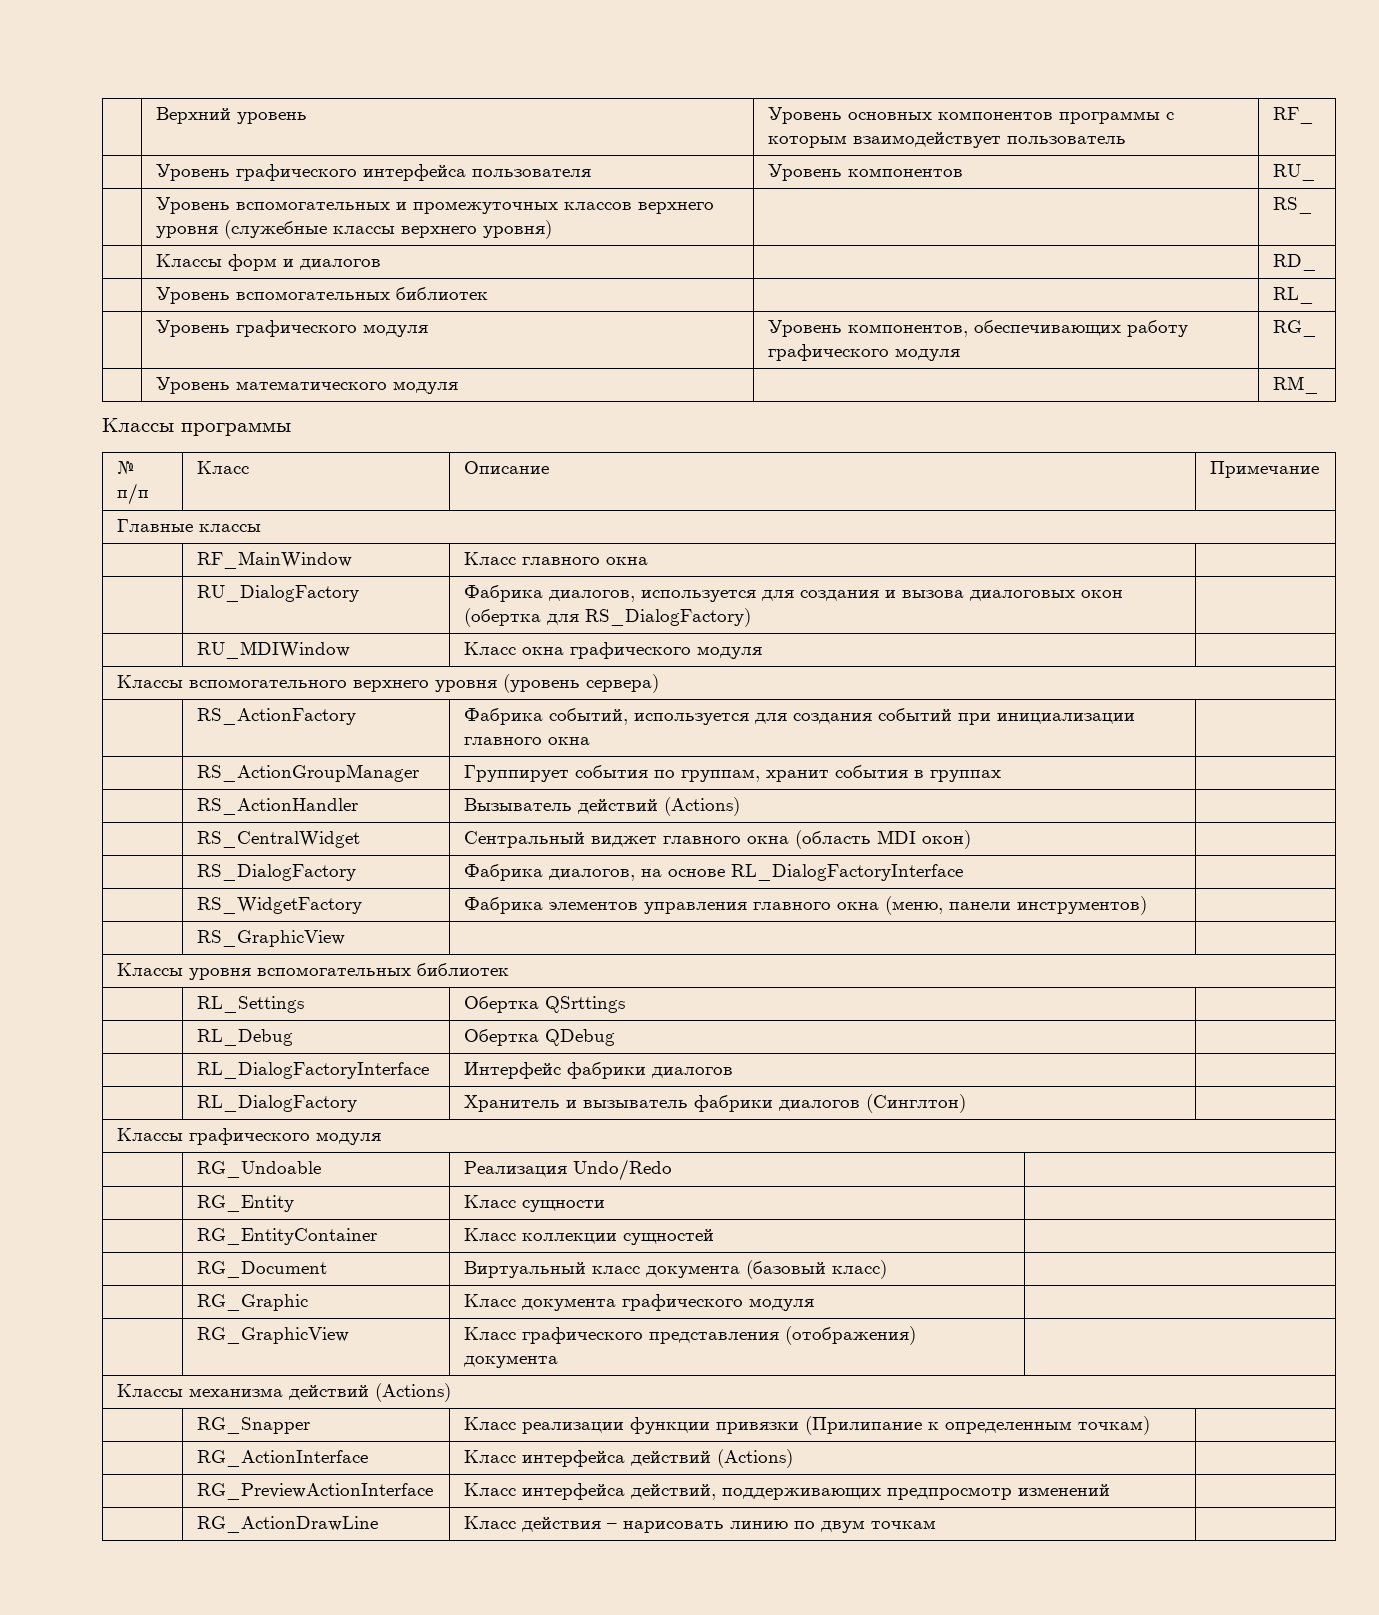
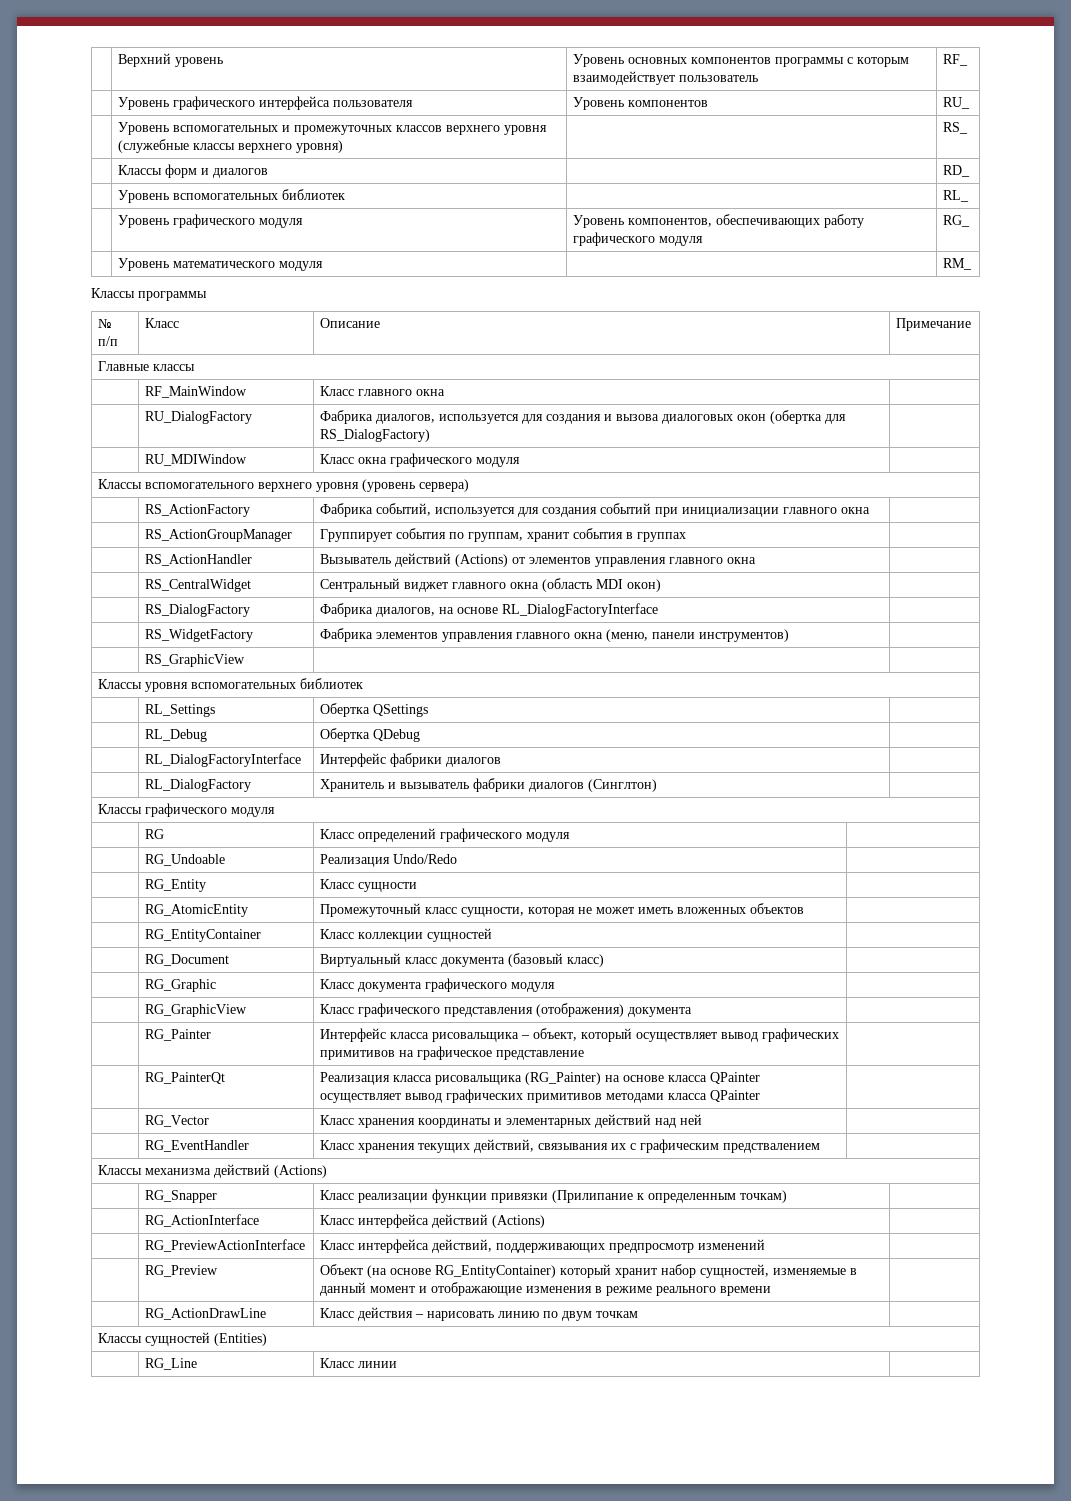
(740, 806) none -> [511,557,756,567] от элементов управления главного окна
[544,996,625,1013] QSrttings -> [372,704,428,717] QSettings
(381, 1138) none -> [144,829,164,839] [319,828,570,842] // | RG | Класс определений графического модуля |
(605, 1206) none -> [144,904,248,917] [319,903,804,917] // | RG_AtomicEntity | Промежуточный класс сущности, которая не может иметь вложенных объектов |
(558, 1361) none -> [144,1029,211,1041] [319,1028,839,1042] [319,1046,584,1060] [144,1072,225,1084] [319,1072,760,1085] [319,1089,760,1103] [144,1115,209,1127] [319,1114,702,1128] [144,1140,249,1152] [319,1139,820,1153] // | RG_Painter | Интерфейс класса рисовальщика – объект, который осуществляет вывод графических примитивов на графическое представление | // | RG_PainterQt | Реализация класса рисовальщика (RG_Painter) на основе класса QPainter осуществляет вывод графических примитивов методами класса QPainter | // | RG_Vector | Класс хранения координаты и элементарных действий над ней | // | RG_EventHandler | Класс хранения текущих действий, связывания их с графическим предствалением |
(1110, 1490) none -> [144,1265,218,1277] [319,1264,857,1278] [319,1282,771,1296] // | RG_Preview | Объект (на основе RG_EntityContainer) который хранит набор сущностей, изменяемые в данный момент и отображающие изменения в режиме реального времени |
(936, 1524) none -> [97,1332,267,1346] [144,1358,197,1370] [319,1358,397,1368] // Классы сущностей (Entities) // | RG_Line | Класс линии |

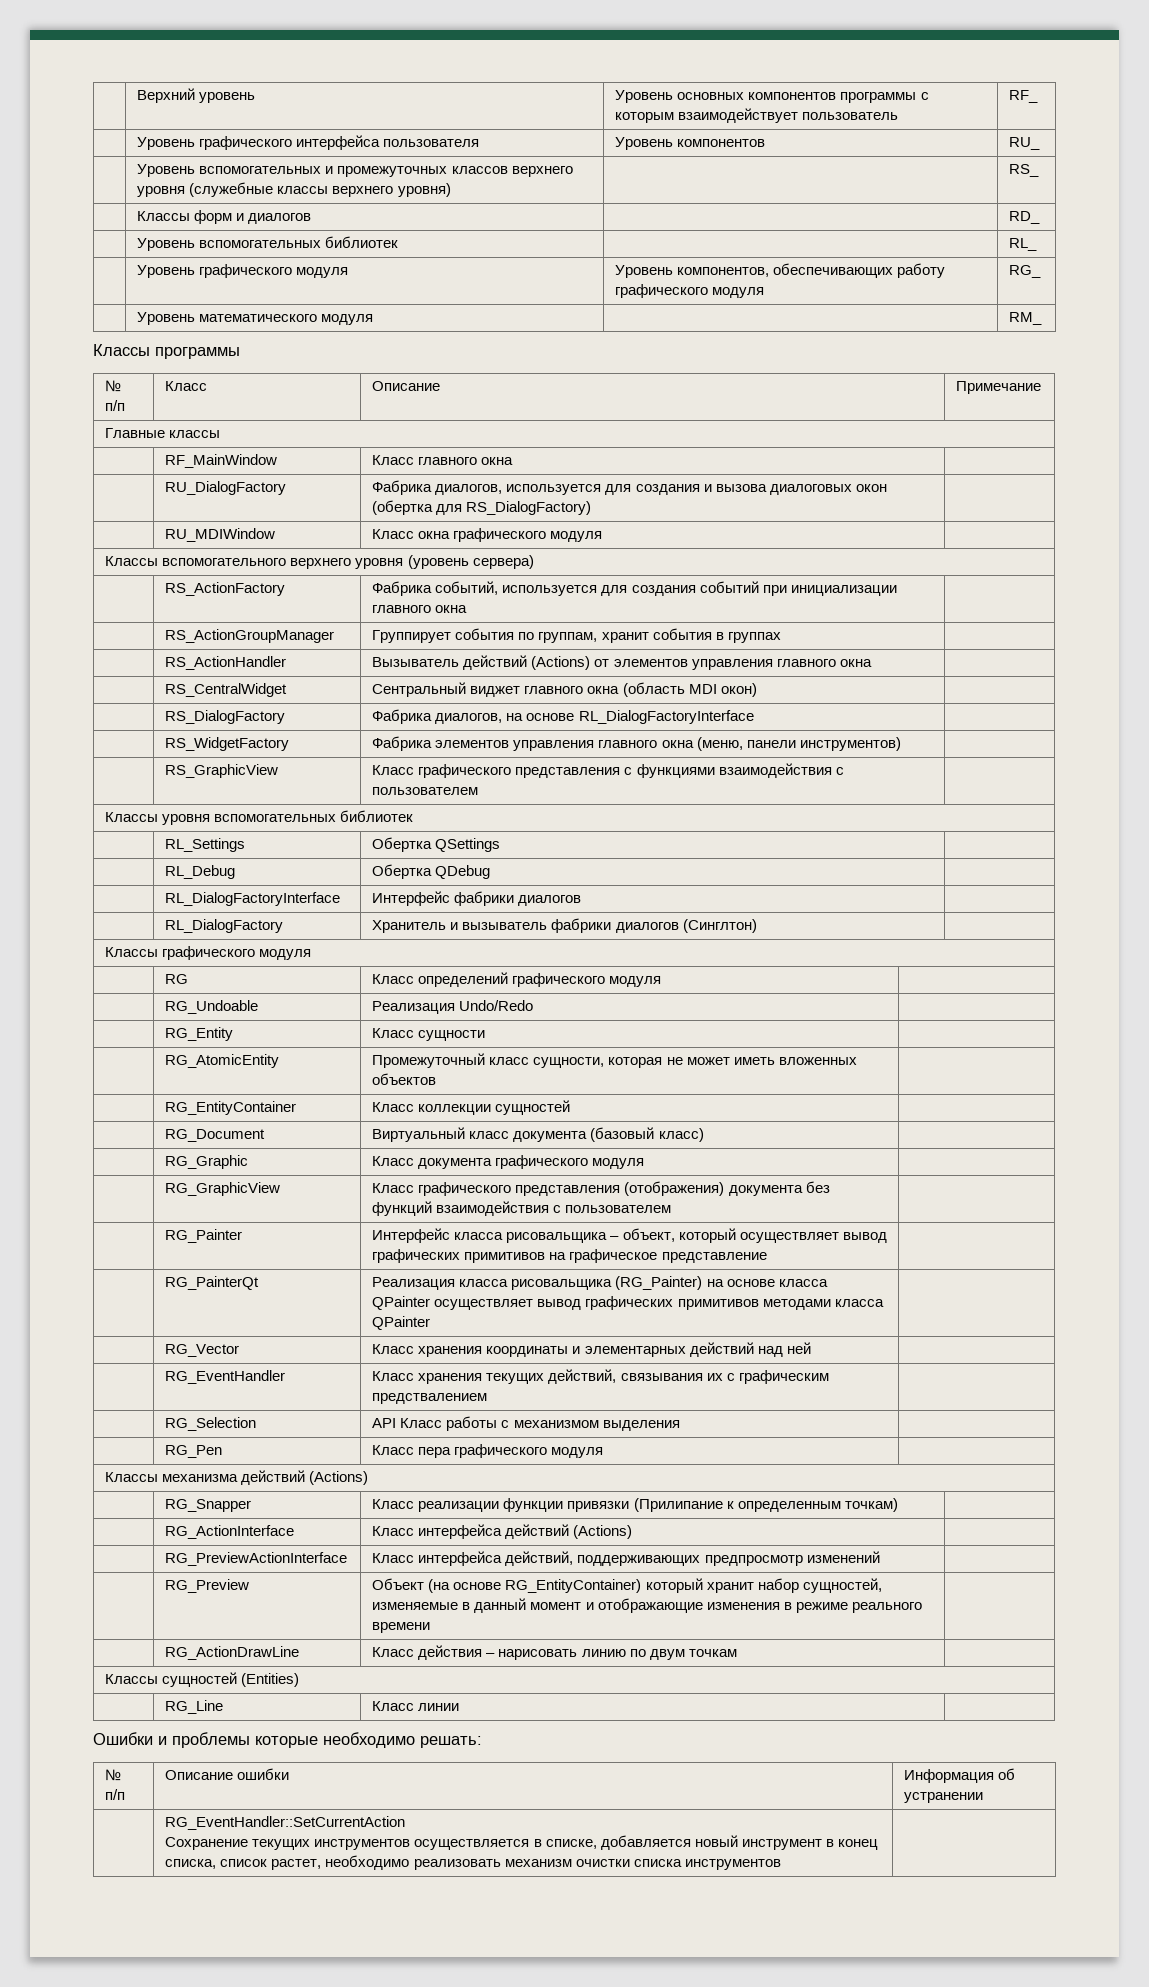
(245, 660) none -> [372,763,844,778] [372,787,479,795] Класс графического представления с функциями взаимодействия с пользователем
(692, 1012) none -> [805,1181,830,1193] [372,1201,672,1216] без функций взаимодействия с пользователем
(820, 1148) none -> [165,1417,257,1431] [372,1416,680,1431] [165,1445,223,1458] [372,1444,604,1458] // | RG_Selection | API Класс работы с механизмом выделения | // | RG_Pen | Класс пера графического модуля |
(397, 1364) none -> [93,1732,482,1748] [105,1769,122,1781] [105,1789,126,1800] [165,1768,290,1780] [904,1768,1016,1783] [904,1792,984,1803] [165,1816,406,1830] [165,1835,878,1850] [165,1855,781,1870] // Ошибки и проблемы которые необходимо решать: // № п/п | Описание ошибки | Информация об устранении // | RG_EventHandler::SetCurrentAction // Сохранение текущих инструментов осуществляется в списке, добавляется новый инструмент в конец списка, список растет, необходимо реализовать механизм очистки списка инструментов |

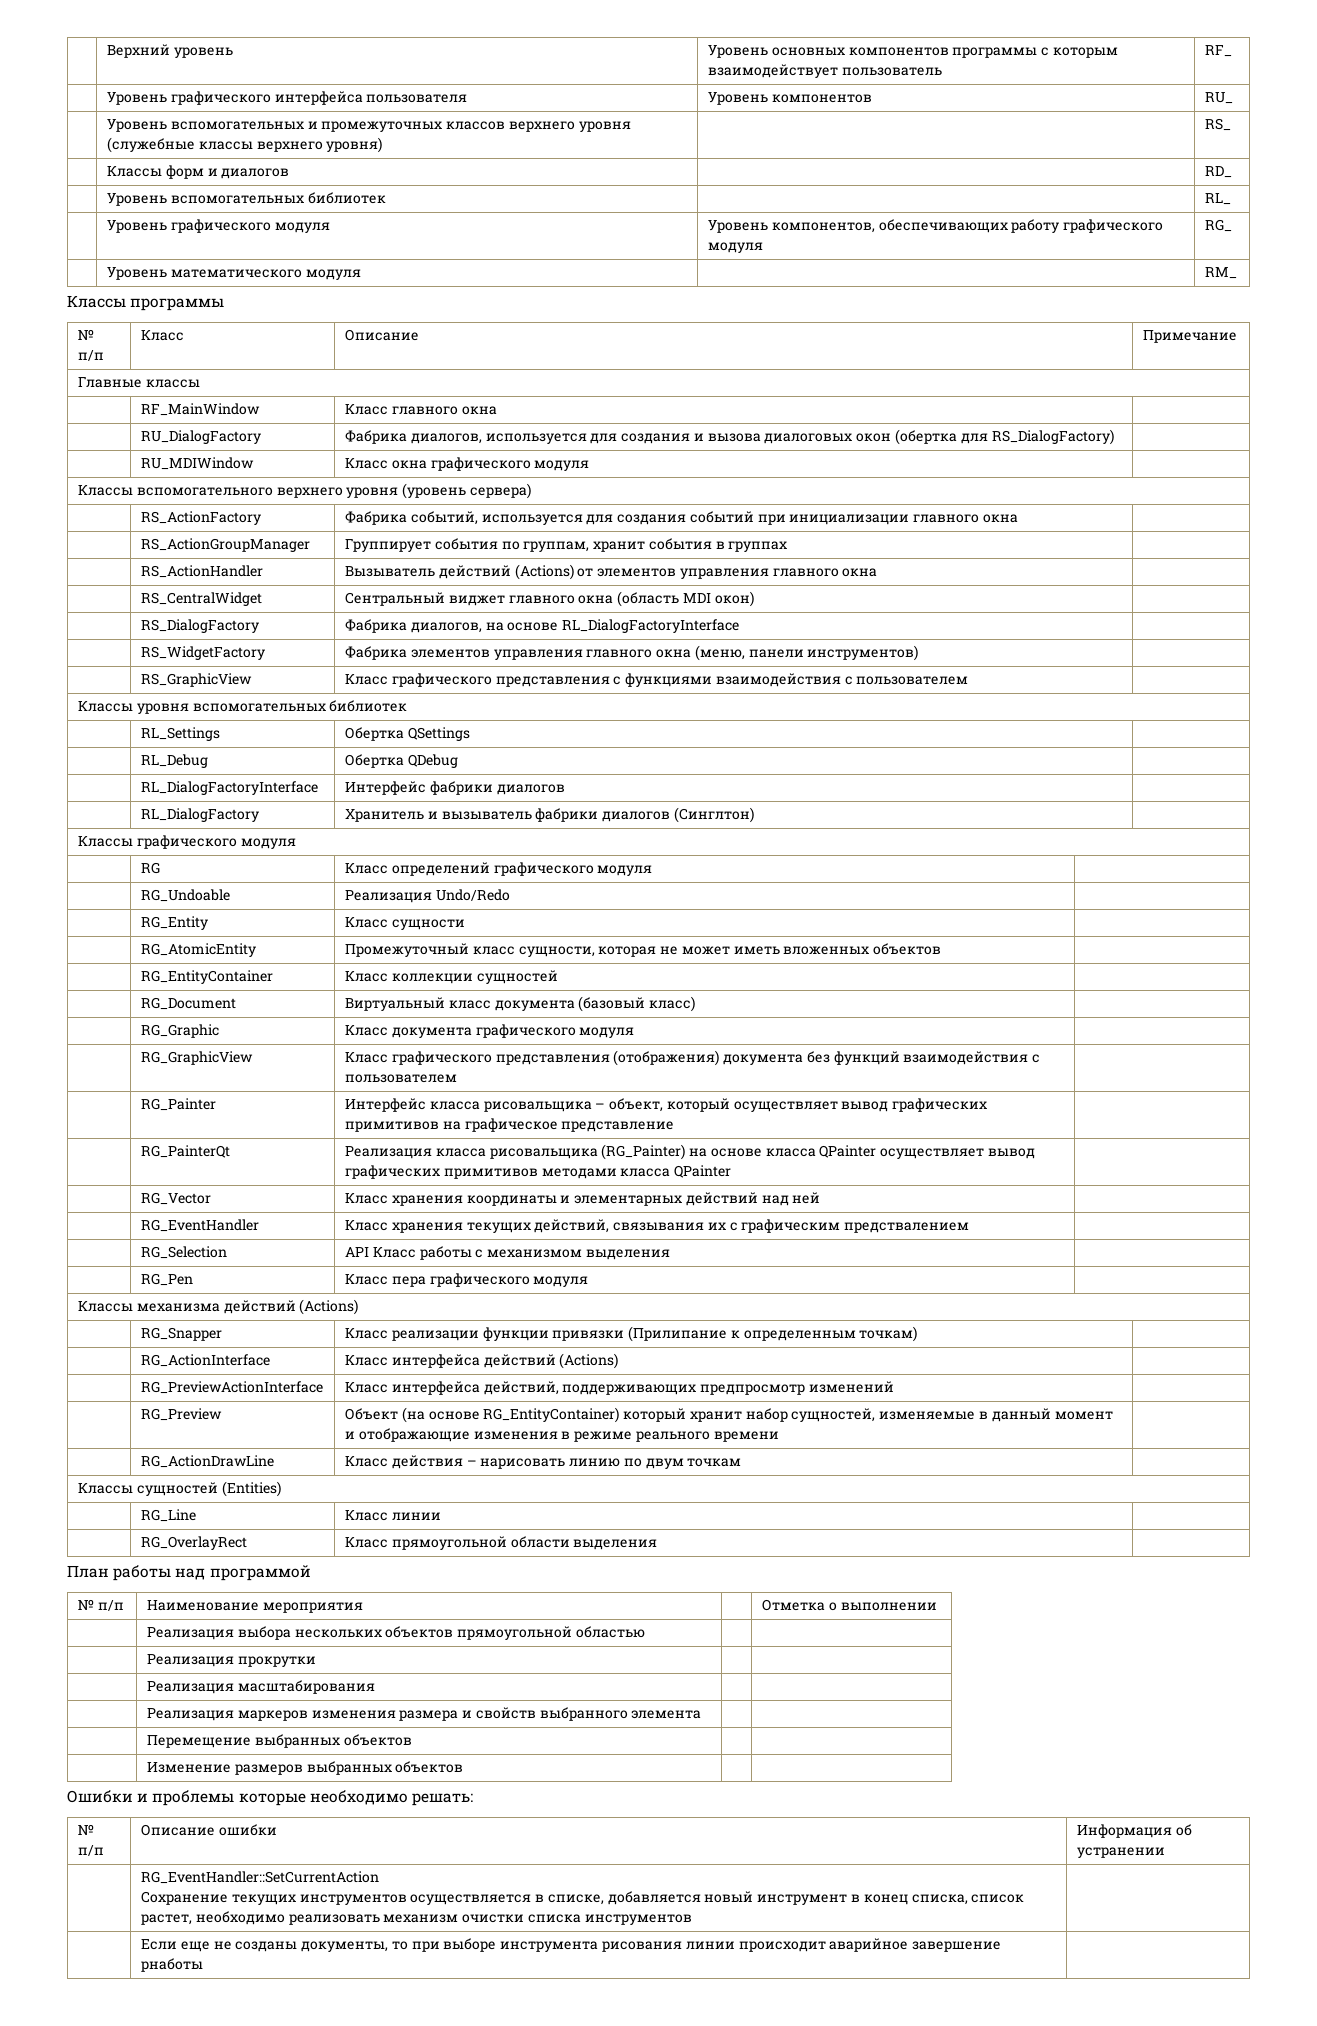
(460, 1707) none -> [140,1536,247,1550] [344,1536,658,1550] [67,1565,311,1581] [77,1599,124,1611] [146,1600,363,1613] [761,1599,937,1611] [146,1626,645,1640] [146,1654,316,1667] [146,1680,375,1694] [146,1707,702,1721] [146,1734,412,1748] [146,1761,464,1775] // | RG_OverlayRect | Класс прямоугольной области выделения | // План работы над программой // № п/п | Наименование мероприятия | | Отметка о выполнении // | Реализация выбора нескольких объектов прямоугольной областью | | // | Реализация прокрутки | | // | Реализация масштабирования | | // | Реализация маркеров изменения размера и свойств выбранного элемента | | // | Перемещение выбранных объектов | | // | Изменение размеров выбранных объектов | |
(781, 1864) none -> [140,1938,1002,1952] [140,1958,203,1972] // | Если еще не созданы документы, то при выборе инструмента рисования линии происходит аварийное завершение рнаботы |

